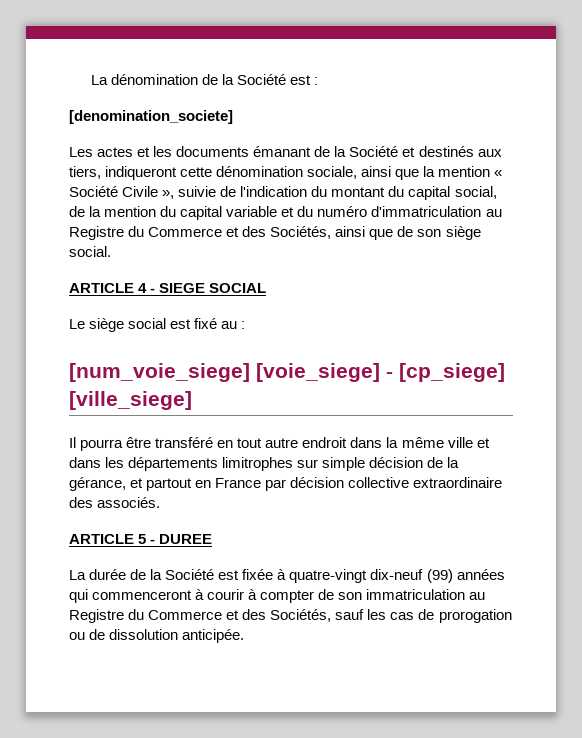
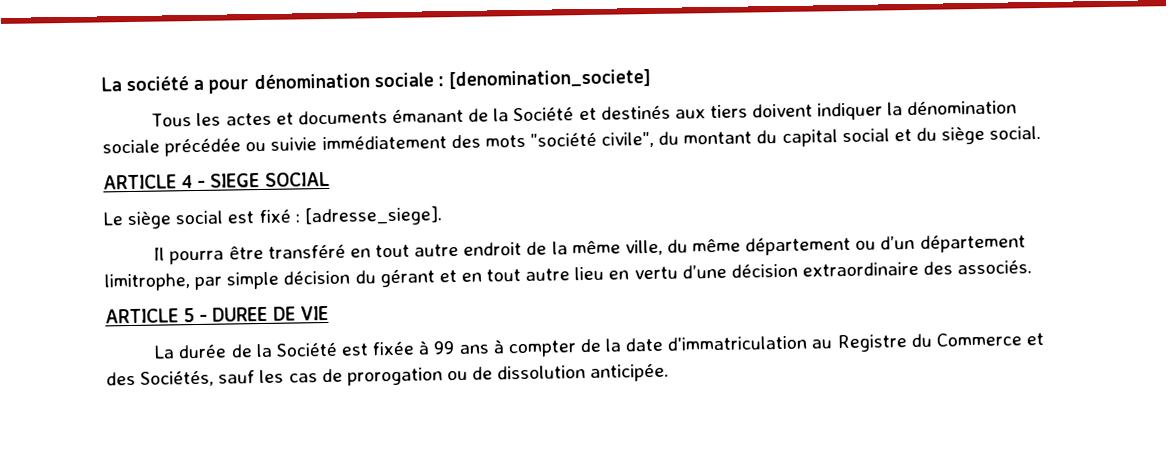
[90,74,318,85] La dénomination de la Société est : // -> [101,72,444,94] La société a pour dénomination sociale :
[69,147,93,157] Les -> [151,112,222,127] Tous les
[153,146,173,157] les -> (294, 118) none
[69,166,503,180] [69,186,497,200] [69,206,502,220] [69,226,442,240] tiers, indiqueront cette dénomination sociale, ainsi que la mention « Société Civile », suivie de l'indication du montant du capital social, de la mention du capital variable et du numéro d'immatriculation au Registre du Commerce et des Sociétés, ainsi que de son -> [709,100,1018,121] [102,127,937,157] tiers doivent indiquer la dénomination sociale précédée ou suivie immédiatement des mots "société civile", du montant du capital social et du
[221,321,246,329] [69,363,505,382] [69,391,192,410] au : // [num_voie_siege] [voie_siege] - [cp_siege] [ville_siege] -> [294,206,442,227] : [adresse_siege].
[350,437,383,448] dans -> [526,241,548,255] de
[447,437,490,448] [69,457,460,471] [69,477,410,491] ville et dans les départements limitrophes sur simple décision de la gérance, et partout en France par décision collective -> [624,234,1026,256] [104,263,798,292] ville, du même département ou d’un département limitrophe, par simple décision du gérant et en tout autre lieu en vertu d’une décision
(213, 539) none -> [272,305,329,321] DE VIE
[289,569,505,583] [69,589,466,603] quatre-vingt dix-neuf (99) années qui commenceront à courir à compter de son immatriculation -> [433,335,808,358] 99 ans à compter de la date d'immatriculation

